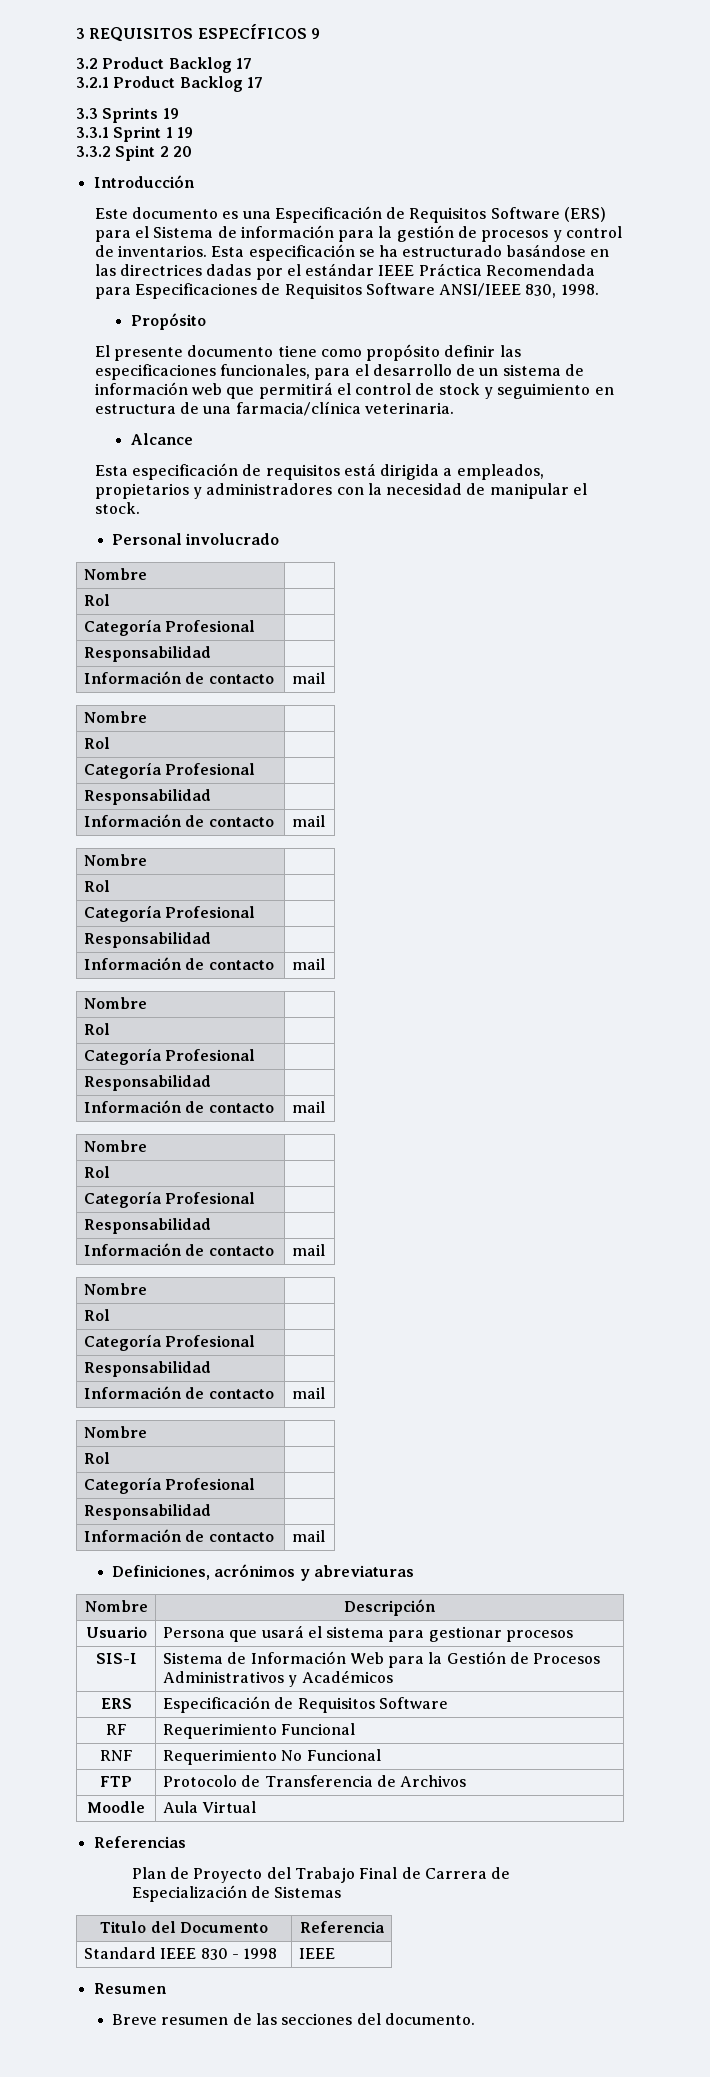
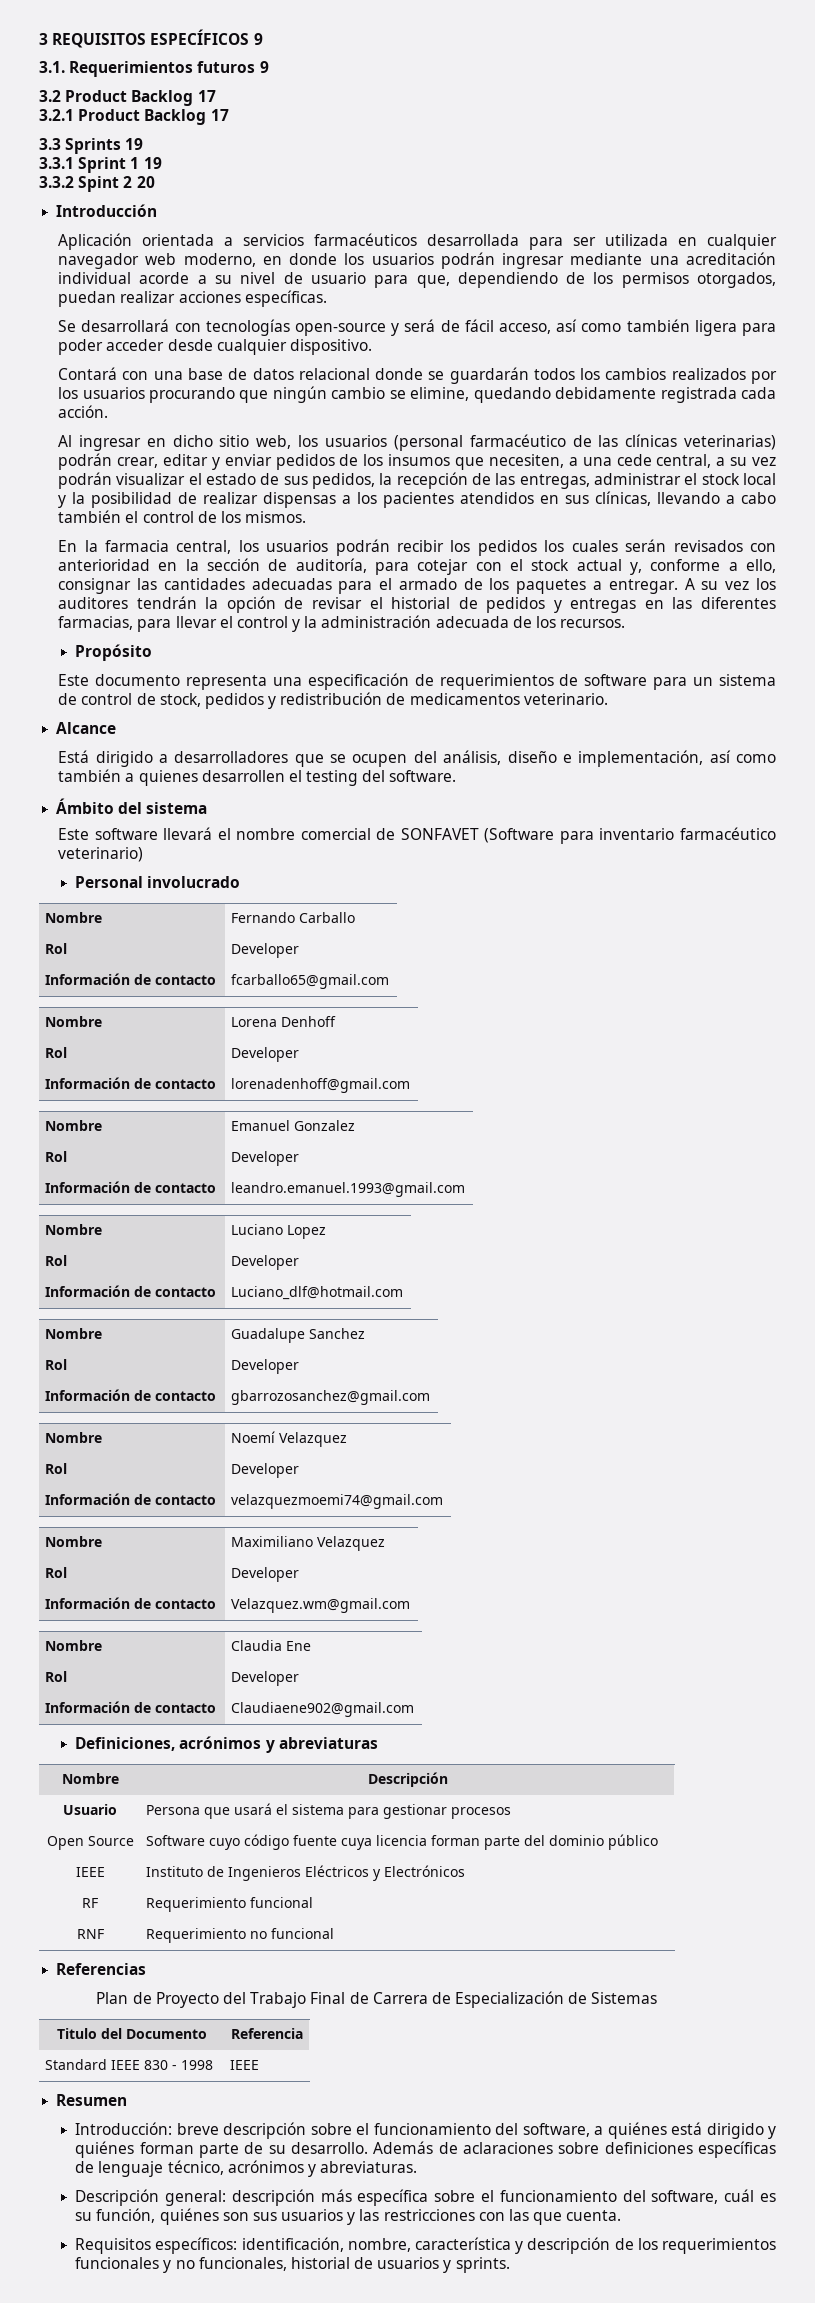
(320, 33) none -> [39,61,269,77] // 3.1. Requerimientos futuros 9
[94,206,607,223] [94,225,623,242] [94,244,610,261] [94,263,596,280] [94,283,599,299] [130,313,206,330] [94,344,521,361] [94,364,585,380] [94,382,614,399] [94,401,454,416] [130,433,193,445] [94,463,544,480] [94,483,588,499] [94,502,140,514] Este documento es una Especificación de Requisitos Software (ERS) para el Sistema de información para la gestión de procesos y control de inventarios. Esta especificación se ha estructurado basándose en las directrices dadas por el estándar IEEE Práctica Recomendada para Especificaciones de Requisitos Software ANSI/IEEE 830, 1998. // Propósito // El presente documento tiene como propósito definir las especificaciones funcionales, para el desarrollo de un sistema de información web que permitirá el control de stock y seguimiento en estructura de una farmacia/clínica veterinaria. // Alcance // Esta especificación de requisitos está dirigida a empleados, propietarios y administradores con la necesidad de manipular el stock. -> [58,233,778,250] [58,252,776,269] [58,272,776,288] [58,290,327,307] [58,319,776,336] [58,339,372,355] [58,367,778,384] [58,386,776,403] [58,405,109,418] [58,434,777,451] [58,453,777,470] [58,472,776,489] [58,491,777,508] [58,510,307,523] [58,539,776,556] [58,558,777,575] [58,578,776,594] [58,596,776,613] [58,615,626,632] [75,644,153,661] [58,673,776,690] [58,692,608,709] [56,722,117,734] [58,750,777,767] [58,769,457,786] [56,798,208,814] [58,827,776,844] [58,847,144,862] Aplicación orientada a servicios farmacéuticos desarrollada para ser utilizada en cualquier navegador web moderno, en donde los usuarios podrán ingresar mediante una acreditación individual acorde a su nivel de usuario para que, dependiendo de los permisos otorgados, puedan realizar acciones específicas. // Se desarrollará con tecnologías open-source y será de fácil acceso, así como también ligera para poder acceder desde cualquier dispositivo. // Contará con una base de datos relacional donde se guardarán todos los cambios realizados por los usuarios procurando que ningún cambio se elimine, quedando debidamente registrada cada acción. // Al ingresar en dicho sitio web, los usuarios (personal farmacéutico de las clínicas veterinarias) podrán crear, editar y enviar pedidos de los insumos que necesiten, a una cede central, a su vez podrán visualizar el estado de sus pedidos, la recepción de las entregas, administrar el stock local y la posibilidad de realizar dispensas a los pacientes atendidos en sus clínicas, llevando a cabo también el control de los mismos. // En la farmacia central, los usuarios podrán recibir los pedidos los cuales serán revisados con anterioridad en la sección de auditoría, para cotejar con el stock actual y, conforme a ello, consignar las cantidades adecuadas para el armado de los paquetes a entregar. A su vez los auditores tendrán la opción de revisar el historial de pedidos y entregas en las diferentes farmacias, para llevar el control y la administración adecuada de los recursos. // Propósito // Este documento representa una especificación de requerimientos de software para un sistema de control de stock, pedidos y redistribución de medicamentos veterinario. // Alcance // Está dirigido a desarrolladores que se ocupen del análisis, diseño e implementación, así como también a quienes desarrollen el testing del software. // Ámbito del sistema // Este software llevará el nombre comercial de SONFAVET (Software para inventario farmacéutico veterinario)
[83,594,110,606] [83,620,256,636] [83,646,211,662] [83,671,274,684] [291,672,325,684] [83,711,147,723] [83,737,110,749] [83,763,256,779] [83,789,211,805] [83,814,274,827] [291,815,325,827] [83,854,147,866] [83,880,110,892] [83,906,256,922] [83,932,211,948] [83,957,274,970] [291,958,325,970] [83,997,147,1009] [83,1023,110,1035] [83,1049,256,1065] [83,1075,211,1091] [83,1100,274,1113] [291,1101,325,1113] [83,1140,147,1152] [83,1166,110,1178] [83,1192,256,1208] [83,1218,211,1234] [83,1243,274,1256] [291,1244,325,1256] [83,1283,147,1295] [83,1309,110,1321] [83,1335,256,1351] [83,1361,211,1377] [83,1386,274,1399] [291,1387,325,1399] [83,1426,147,1438] [83,1452,110,1464] [83,1478,256,1494] [83,1504,211,1520] [83,1529,274,1542] [291,1530,325,1542] // Rol | // Categoría Profesional | // Responsabilidad | // Información de contacto | mail // Nombre | // Rol | // Categoría Profesional | // Responsabilidad | // Información de contacto | mail // Nombre | // Rol | // Categoría Profesional | // Responsabilidad | // Información de contacto | mail // Nombre | // Rol | // Categoría Profesional | // Responsabilidad | // Información de contacto | mail // Nombre | // Rol | // Categoría Profesional | // Responsabilidad | // Información de contacto | mail // Nombre | // Rol | // Categoría Profesional | // Responsabilidad | // Información de contacto | mail // Nombre | // Rol | // Categoría Profesional | // Responsabilidad | // Información de contacto | mail -> [231,912,356,923] [45,943,68,954] [231,943,300,958] [45,973,217,985] [231,974,390,989] [45,1016,103,1027] [231,1016,337,1027] [45,1047,68,1058] [231,1047,300,1062] [45,1077,217,1089] [231,1078,411,1093] [45,1120,103,1131] [231,1120,356,1131] [45,1151,68,1162] [231,1151,300,1166] [45,1181,217,1193] [231,1182,466,1197] [45,1224,103,1235] [231,1224,327,1239] [45,1255,68,1266] [231,1255,300,1270] [45,1285,217,1297] [231,1286,404,1300] [45,1328,103,1339] [231,1328,366,1343] [45,1359,68,1370] [231,1359,300,1374] [45,1389,217,1401] [231,1390,431,1405] [45,1432,103,1443] [231,1431,348,1447] [45,1463,68,1474] [231,1463,300,1478] [45,1493,217,1505] [231,1494,444,1509] [45,1536,103,1547] [231,1536,386,1551] [45,1567,68,1578] [231,1567,300,1582] [45,1597,217,1609] [231,1598,411,1613] [45,1640,103,1651] [231,1640,312,1651] [45,1671,68,1682] [231,1671,300,1686] [45,1701,217,1713] [231,1702,415,1717] Fernando Carballo // Rol | Developer // Información de contacto | fcarballo65@gmail.com // Nombre | Lorena Denhoff // Rol | Developer // Información de contacto | lorenadenhoff@gmail.com // Nombre | Emanuel Gonzalez // Rol | Developer // Información de contacto | leandro.emanuel.1993@gmail.com // Nombre | Luciano Lopez // Rol | Developer // Información de contacto | Luciano_dlf@hotmail.com // Nombre | Guadalupe Sanchez // Rol | Developer // Información de contacto | gbarrozosanchez@gmail.com // Nombre | Noemí Velazquez // Rol | Developer // Información de contacto | velazquezmoemi74@gmail.com // Nombre | Maximiliano Velazquez // Rol | Developer // Información de contacto | Velazquez.wm@gmail.com // Nombre | Claudia Ene // Rol | Developer // Información de contacto | Claudiaene902@gmail.com
[95,1653,137,1664] [162,1651,601,1668] [162,1670,393,1687] [100,1698,132,1709] [162,1696,448,1713] SIS-I | Sistema de Información Web para la Gestión de Procesos Administrativos y Académicos // ERS | Especificación de Requisitos Software -> [46,1836,134,1850] [146,1834,659,1850] [75,1867,105,1877] [146,1865,466,1881] Open Source | Software cuyo código fuente cuya licencia forman parte del dominio público // IEEE | Instituto de Ingenieros Eléctricos y Electrónicos
[281,1723,356,1735] Funcional -> [250,1897,314,1908] funcional
[281,1749,381,1761] [100,1776,132,1787] [162,1775,467,1787] [87,1801,145,1813] [162,1801,257,1813] No Funcional // FTP | Protocolo de Transferencia de Archivos // Moodle | Aula Virtual -> [250,1928,335,1939] no funcional
[112,2013,476,2025] Breve resumen de las secciones del documento. -> [75,2122,776,2139] [75,2141,777,2158] [75,2160,418,2177] [75,2189,777,2206] [75,2208,622,2225] [75,2237,777,2254] [75,2257,510,2273] Introducción: breve descripción sobre el funcionamiento del software, a quiénes está dirigido y quiénes forman parte de su desarrollo. Además de aclaraciones sobre definiciones específicas de lenguaje técnico, acrónimos y abreviaturas. // Descripción general: descripción más específica sobre el funcionamiento del software, cuál es su función, quiénes son sus usuarios y las restricciones con las que cuenta. // Requisitos específicos: identificación, nombre, característica y descripción de los requerimientos funcionales y no funcionales, historial de usuarios y sprints.

